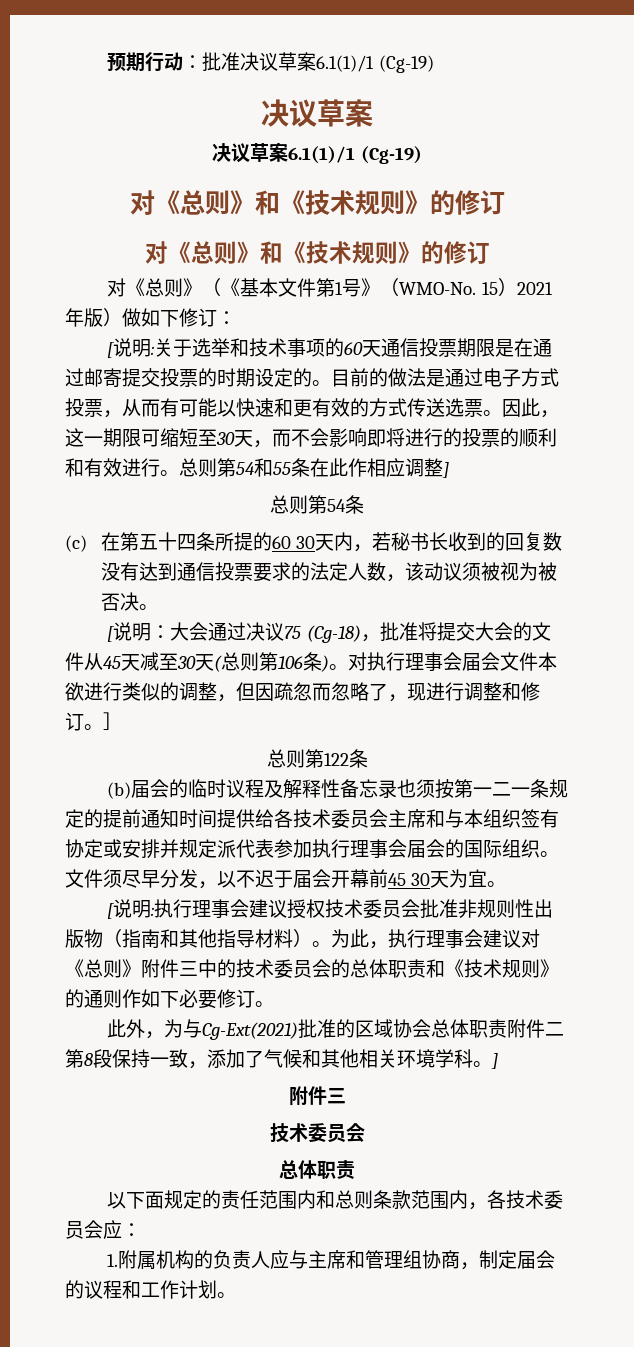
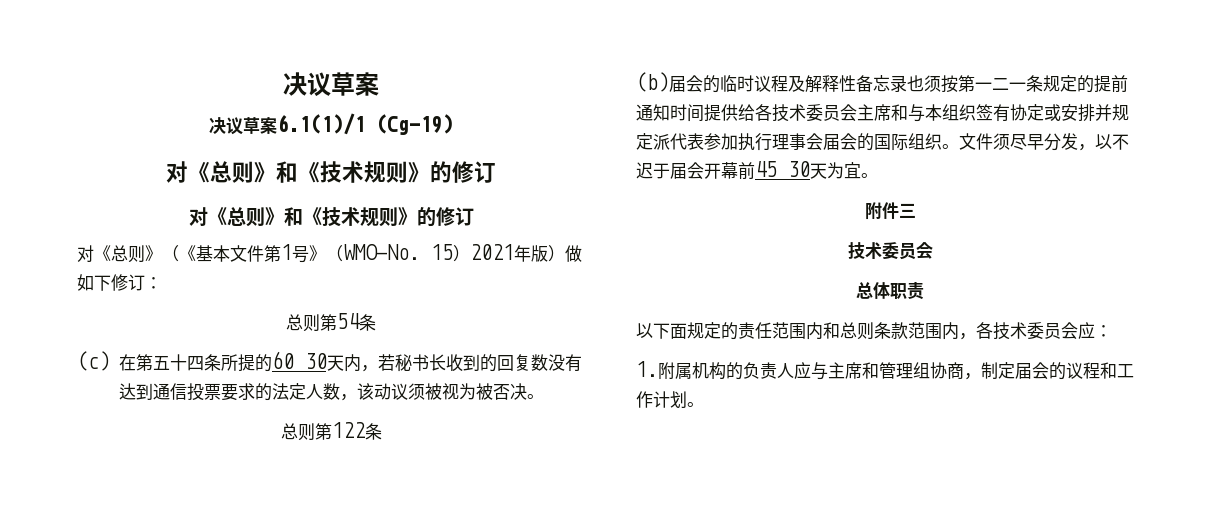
[107,52,434,73] 预期行动：批准决议草案6.1(1)/1 (Cg-19) // -> (283, 84) none
[107,338,553,358] [65,368,559,388] [65,398,559,418] [65,428,557,448] [65,458,449,478] // [说明:关于选举和技术事项的60天通信投票期限是在通过邮寄提交投票的时期设定的。目前的做法是通过电子方式投票，从而有可能以快速和更有效的方式传送选票。因此，这一期限可缩短至30天，而不会影响即将进行的投票的顺利和有效进行。总则第54和55条在此作相应调整] -> (162, 283) none
[107,622,551,643] [65,652,557,672] [65,682,540,702] [65,712,122,731] // [说明：大会通过决议75 (Cg-18)，批准将提交大会的文件从45天减至30天(总则第106条)。对执行理事会届会文件本欲进行类似的调整，但因疏忽而忽略了，现进行调整和修订。］ -> (544, 396) none
[107,899,554,919] [65,929,540,949] [65,959,559,978] [65,989,274,1009] [107,1019,565,1040] [65,1049,498,1069] // [说明:执行理事会建议授权技术委员会批准非规则性出版物（指南和其他指导材料）。为此，执行理事会建议对《总则》附件三中的技术委员会的总体职责和《技术规则》的通则作如下必要修订。 // 此外，为与Cg-Ext(2021)批准的区域协会总体职责附件二第8段保持一致，添加了气候和其他相关环境学科。] -> (878, 175) none

